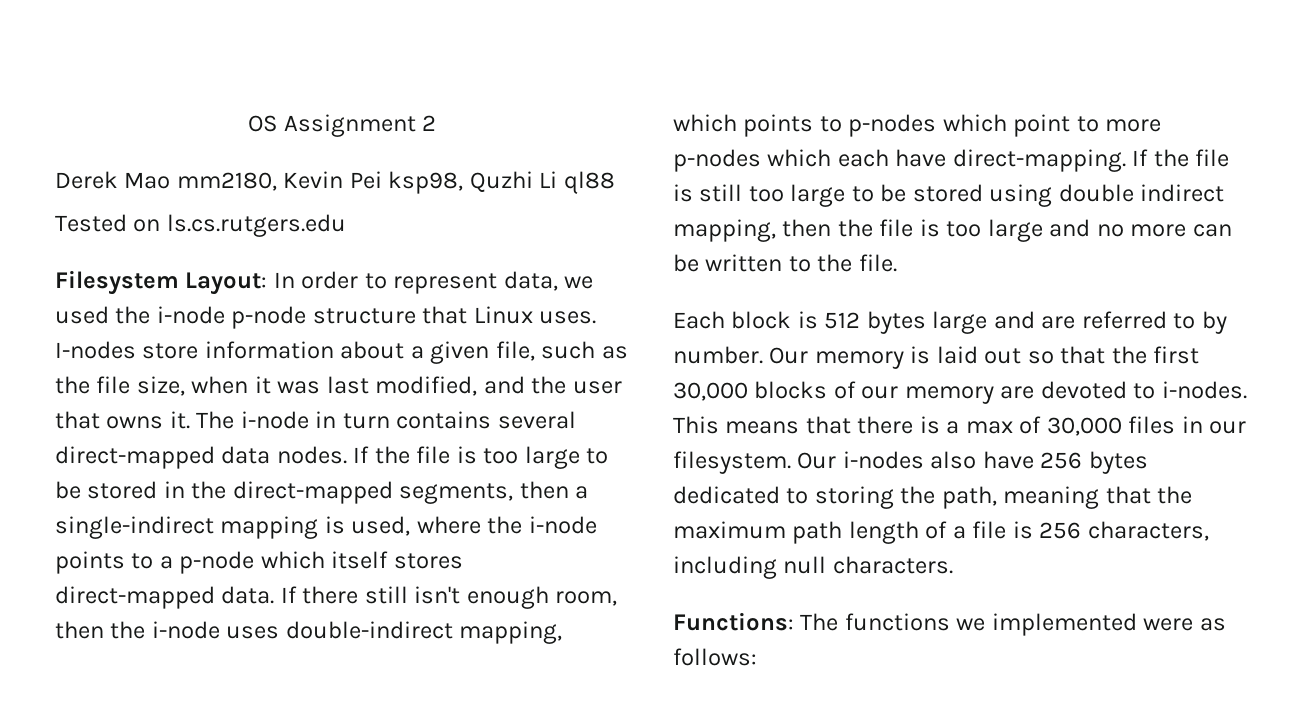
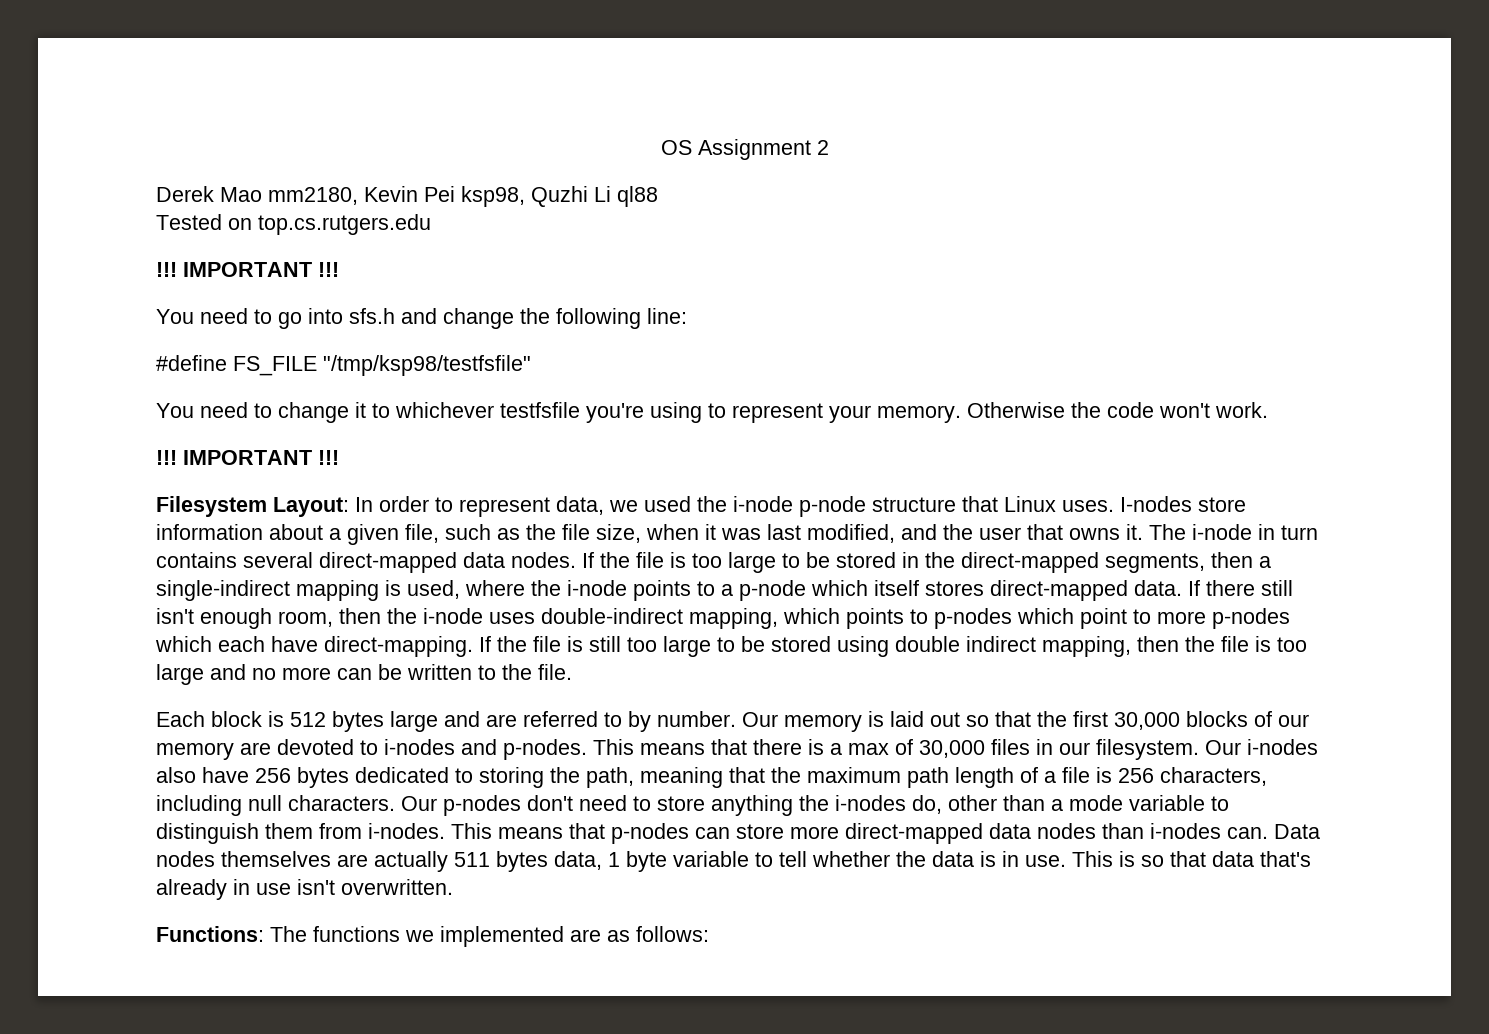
[166,214,346,237] ls.cs.rutgers.edu -> [258,214,431,235] [156,262,339,277] [156,308,687,329] [156,355,531,376] [156,402,1268,423] [156,450,339,465] top.cs.rutgers.edu // !!! IMPORTANT !!! // You need to go into sfs.h and change the following line: // #define FS_FILE "/tmp/ksp98/testfsfile" // You need to change it to whichever testfsfile you're using to represent your memory. Otherwise the code won't work. // !!! IMPORTANT !!!
[1161,381,1247,399] i-nodes. -> [384,739,587,760] i-nodes and p-nodes.
(953, 565) none -> [401,795,1229,816] [156,823,1320,844] [156,851,1311,872] [156,879,453,900] Our p-nodes don't need to store anything the i-nodes do, other than a mode variable to distinguish them from i-nodes. This means that p-nodes can store more direct-mapped data nodes than i-nodes can. Data nodes themselves are actually 511 bytes data, 1 byte variable to tell whether the data is in use. This is so that data that's already in use isn't overwritten.
[1143,618,1194,631] were -> [570,929,601,942] are

